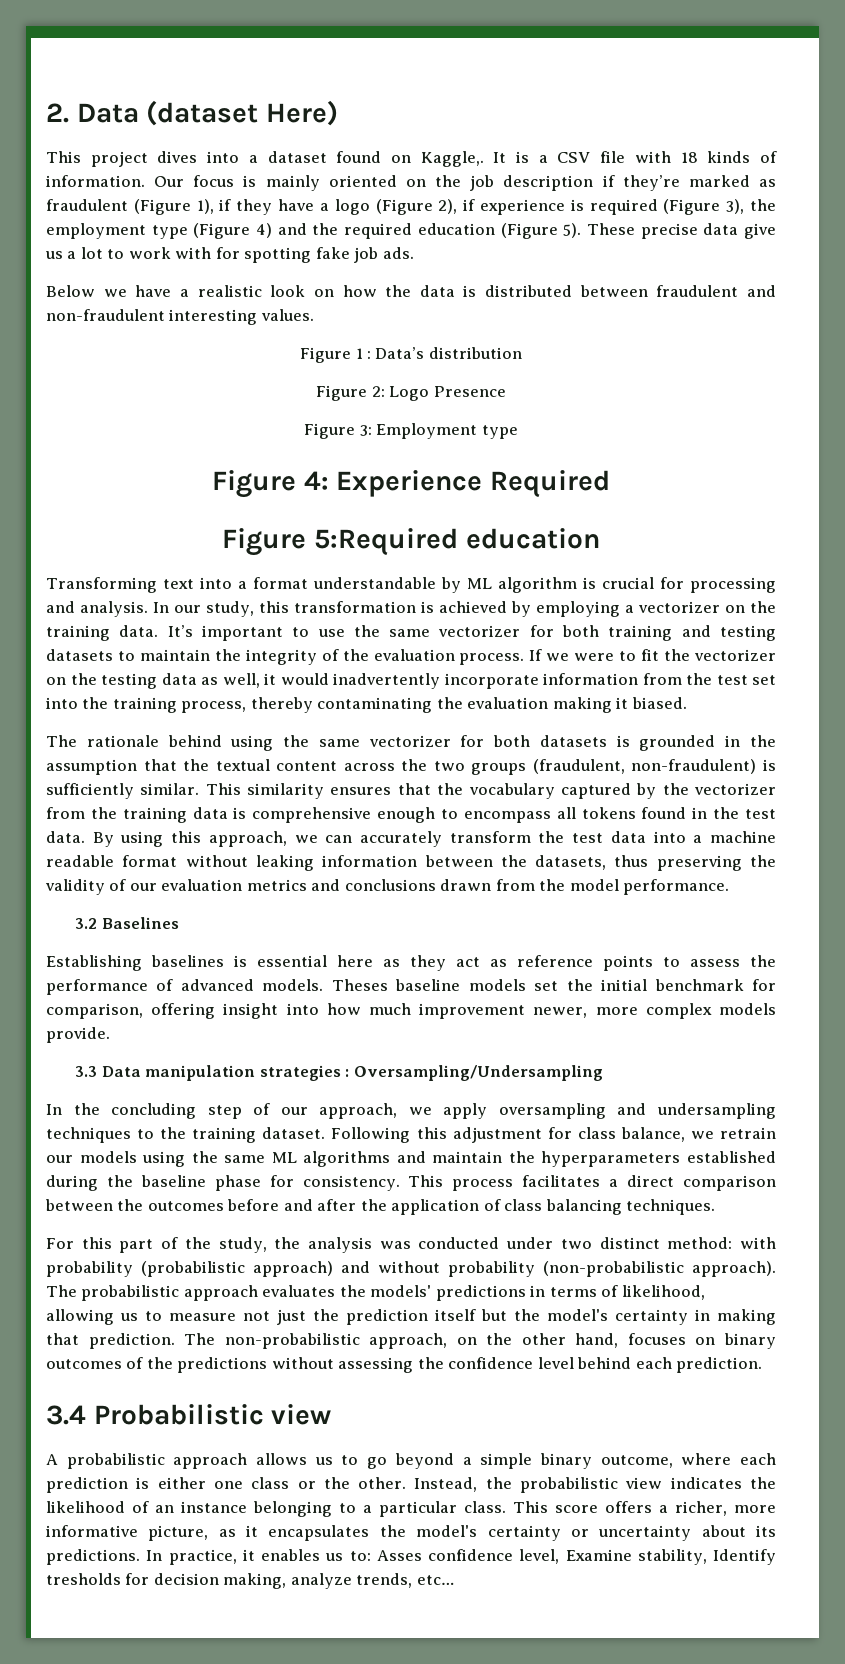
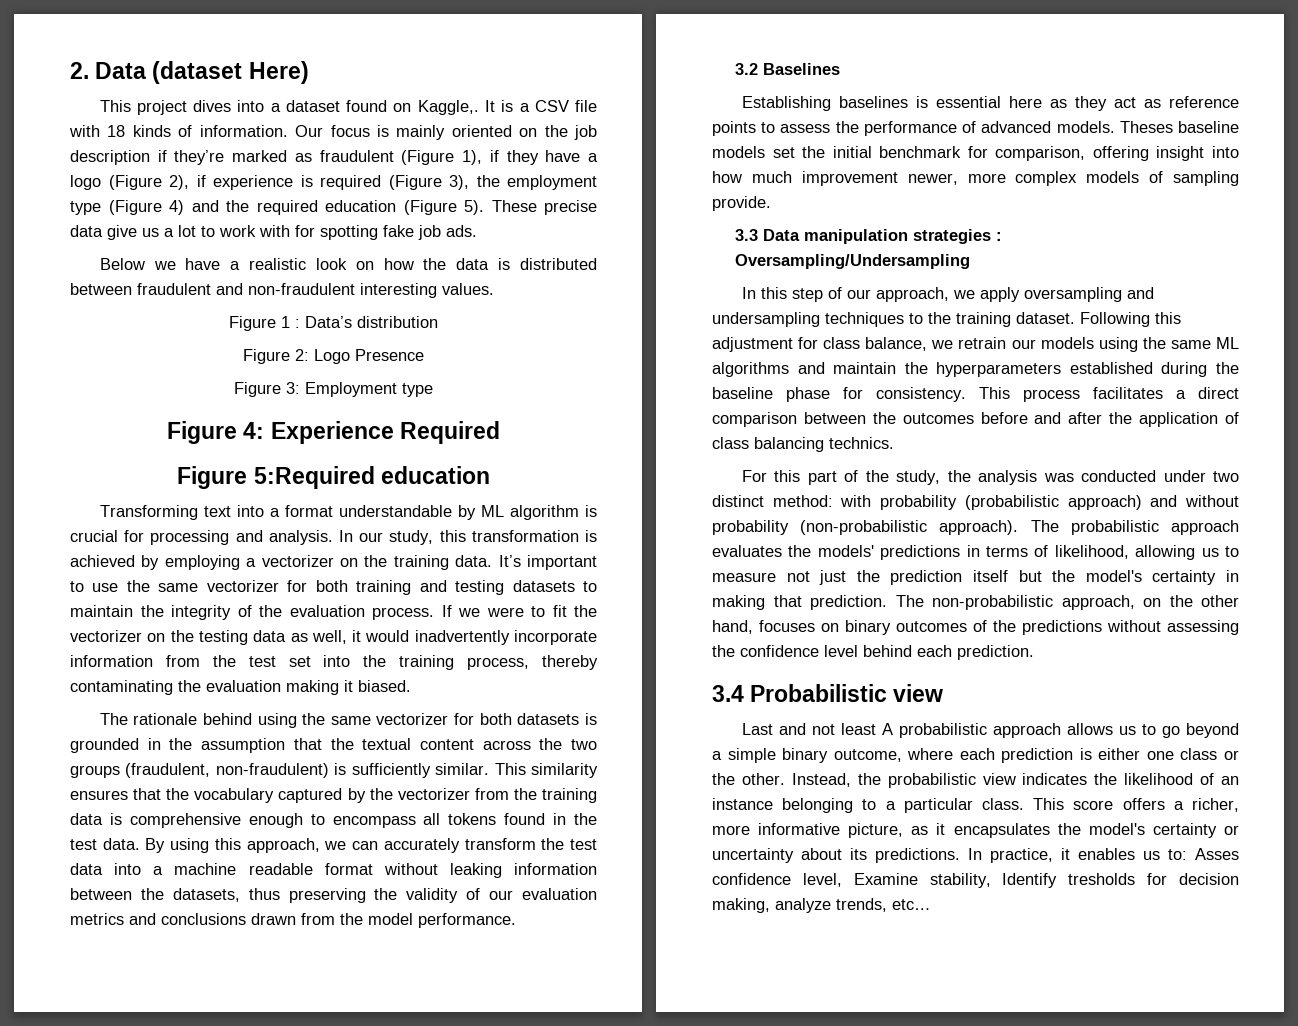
(777, 1009) none -> [1149,171,1239,186] of sampling
[73,1103,197,1119] the concluding -> [760,287,787,299] this
[626,1199,716,1215] techniques. -> [829,437,894,449] technics.
(332, 1414) none -> [741,723,876,735] Last and not least

